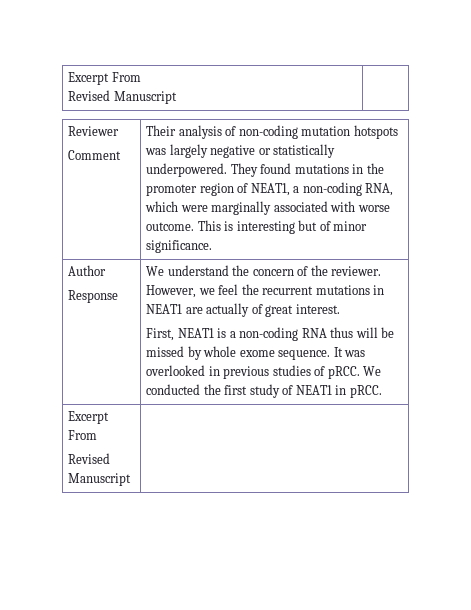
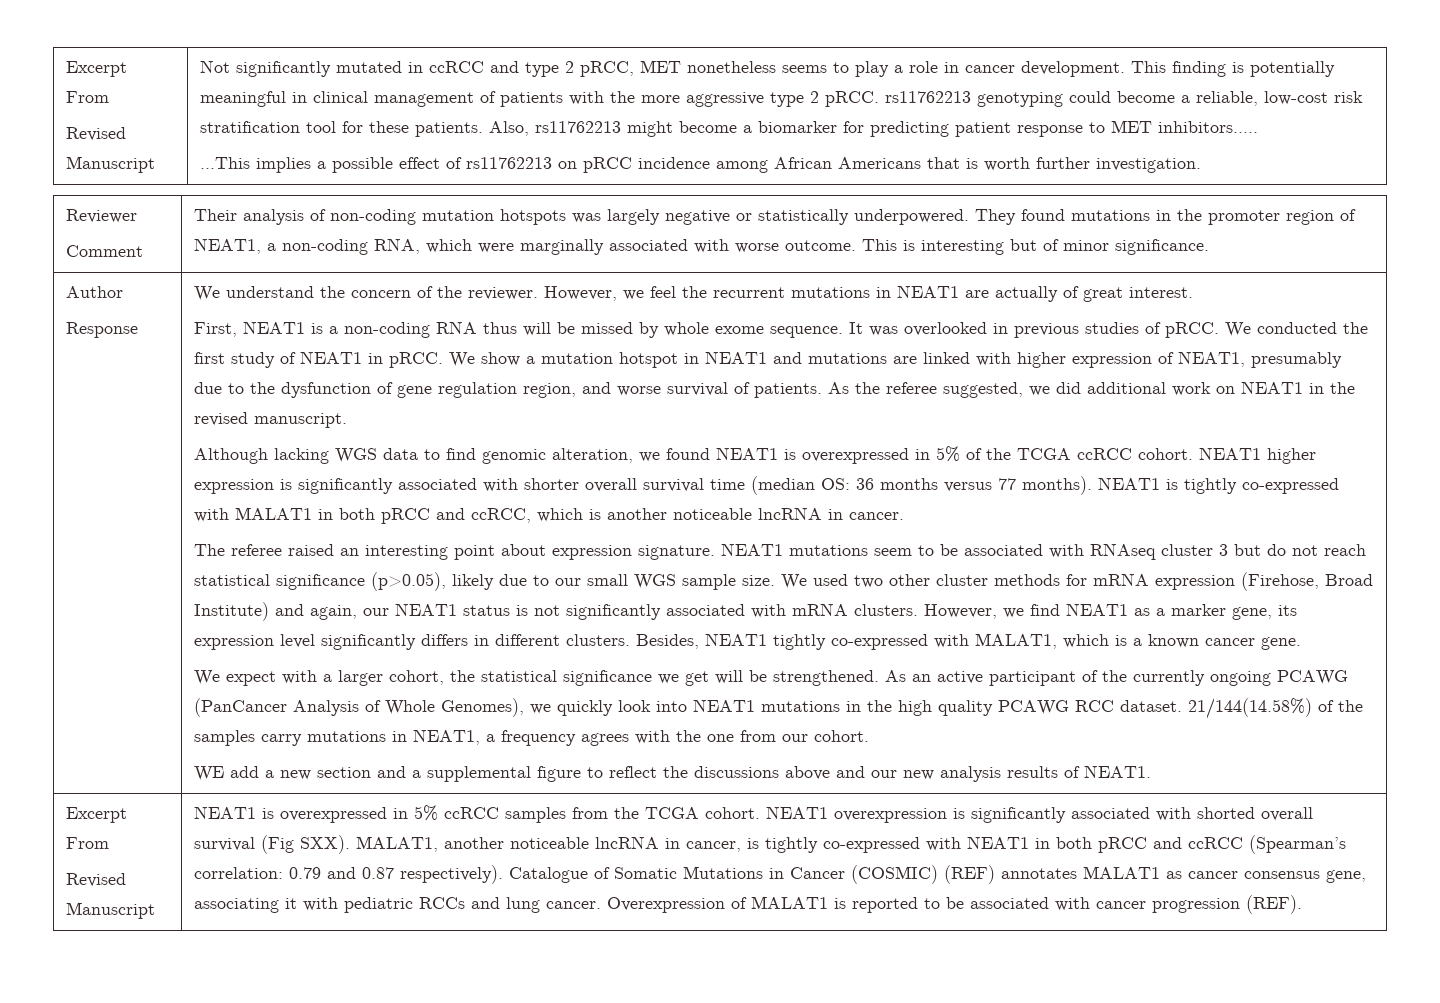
[68,72,141,85] [68,90,177,104] Excerpt From // Revised Manuscript | -> [65,61,127,77] [65,91,109,103] [65,127,126,141] [65,156,155,173] [199,60,1335,77] [199,91,1363,107] [199,120,1258,137] [199,157,1201,173] Excerpt From // Revised Manuscript | Not significantly mutated in ccRCC and type 2 pRCC, MET nonetheless seems to play a role in cancer development. This finding is potentially meaningful in clinical management of patients with the more aggressive type 2 pRCC. rs11762213 genotyping could become a reliable, low-cost risk stratification tool for these patients. Also, rs11762213 might become a biomarker for predicting patient response to MET inhibitors….. // …This implies a possible effect of rs11762213 on pRCC incidence among African Americans that is worth further investigation.
[68,411,110,424] [68,430,98,440] [68,453,111,464] [68,473,132,486] // Excerpt From // Revised Manuscript | -> [448,351,1342,368] [193,381,1355,398] [193,412,347,428] [193,446,1316,464] [193,476,1339,495] [193,507,904,524] [193,543,1366,560] [193,572,1373,591] [193,602,1297,621] [193,633,1301,650] [193,670,1348,686] [193,698,1363,719] [193,729,869,746] [193,765,1151,782] [65,807,127,823] [65,837,109,849] [65,873,126,887] [65,902,155,919] [193,805,1313,823] [193,835,1346,854] [193,865,1366,884] [193,895,1302,914] We show a mutation hotspot in NEAT1 and mutations are linked with higher expression of NEAT1, presumably due to the dysfunction of gene regulation region, and worse survival of patients. As the referee suggested, we did additional work on NEAT1 in the revised manuscript. // Although lacking WGS data to find genomic alteration, we found NEAT1 is overexpressed in 5% of the TCGA ccRCC cohort. NEAT1 higher expression is significantly associated with shorter overall survival time (median OS: 36 months versus 77 months). NEAT1 is tightly co-expressed with MALAT1 in both pRCC and ccRCC, which is another noticeable lncRNA in cancer. // The referee raised an interesting point about expression signature. NEAT1 mutations seem to be associated with RNAseq cluster 3 but do not reach statistical significance (p>0.05), likely due to our small WGS sample size. We used two other cluster methods for mRNA expression (Firehose, Broad Institute) and again, our NEAT1 status is not significantly associated with mRNA clusters. However, we find NEAT1 as a marker gene, its expression level significantly differs in different clusters. Besides, NEAT1 tightly co-expressed with MALAT1, which is a known cancer gene. // We expect with a larger cohort, the statistical significance we get will be strengthened. As an active participant of the currently ongoing PCAWG (PanCancer Analysis of Whole Genomes), we quickly look into NEAT1 mutations in the high quality PCAWG RCC dataset. 21/144(14.58%) of the samples carry mutations in NEAT1, a frequency agrees with the one from our cohort. // WE add a new section and a supplemental figure to reflect the discussions above and our new analysis results of NEAT1. // Excerpt From // Revised Manuscript | NEAT1 is overexpressed in 5% ccRCC samples from the TCGA cohort. NEAT1 overexpression is significantly associated with shorted overall survival (Fig SXX). MALAT1, another noticeable lncRNA in cancer, is tightly co-expressed with NEAT1 in both pRCC and ccRCC (Spearman’s correlation: 0.79 and 0.87 respectively). Catalogue of Somatic Mutations in Cancer (COSMIC) (REF) annotates MALAT1 as cancer consensus gene, associating it with pediatric RCCs and lung cancer. Overexpression of MALAT1 is reported to be associated with cancer progression (REF).

